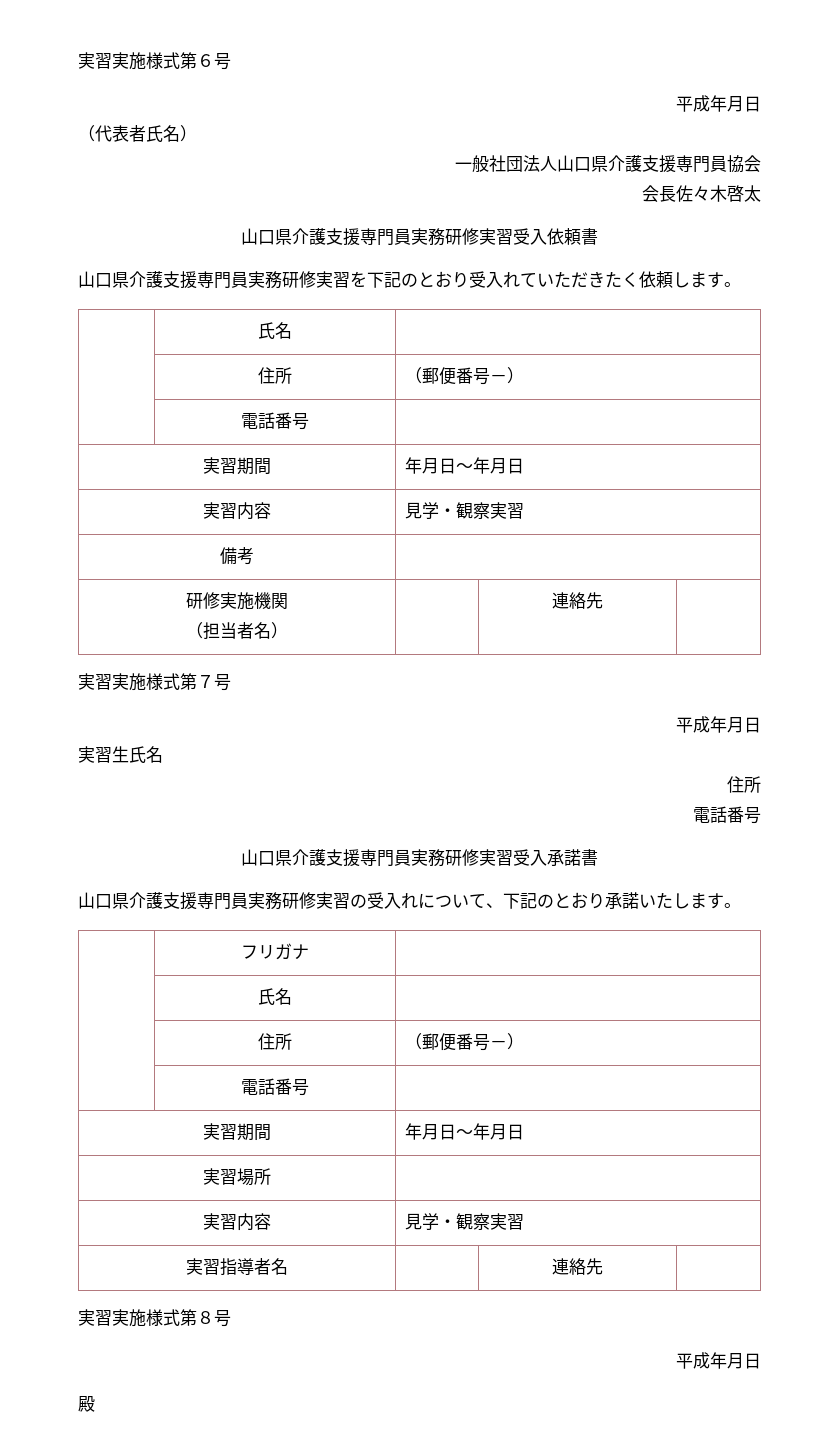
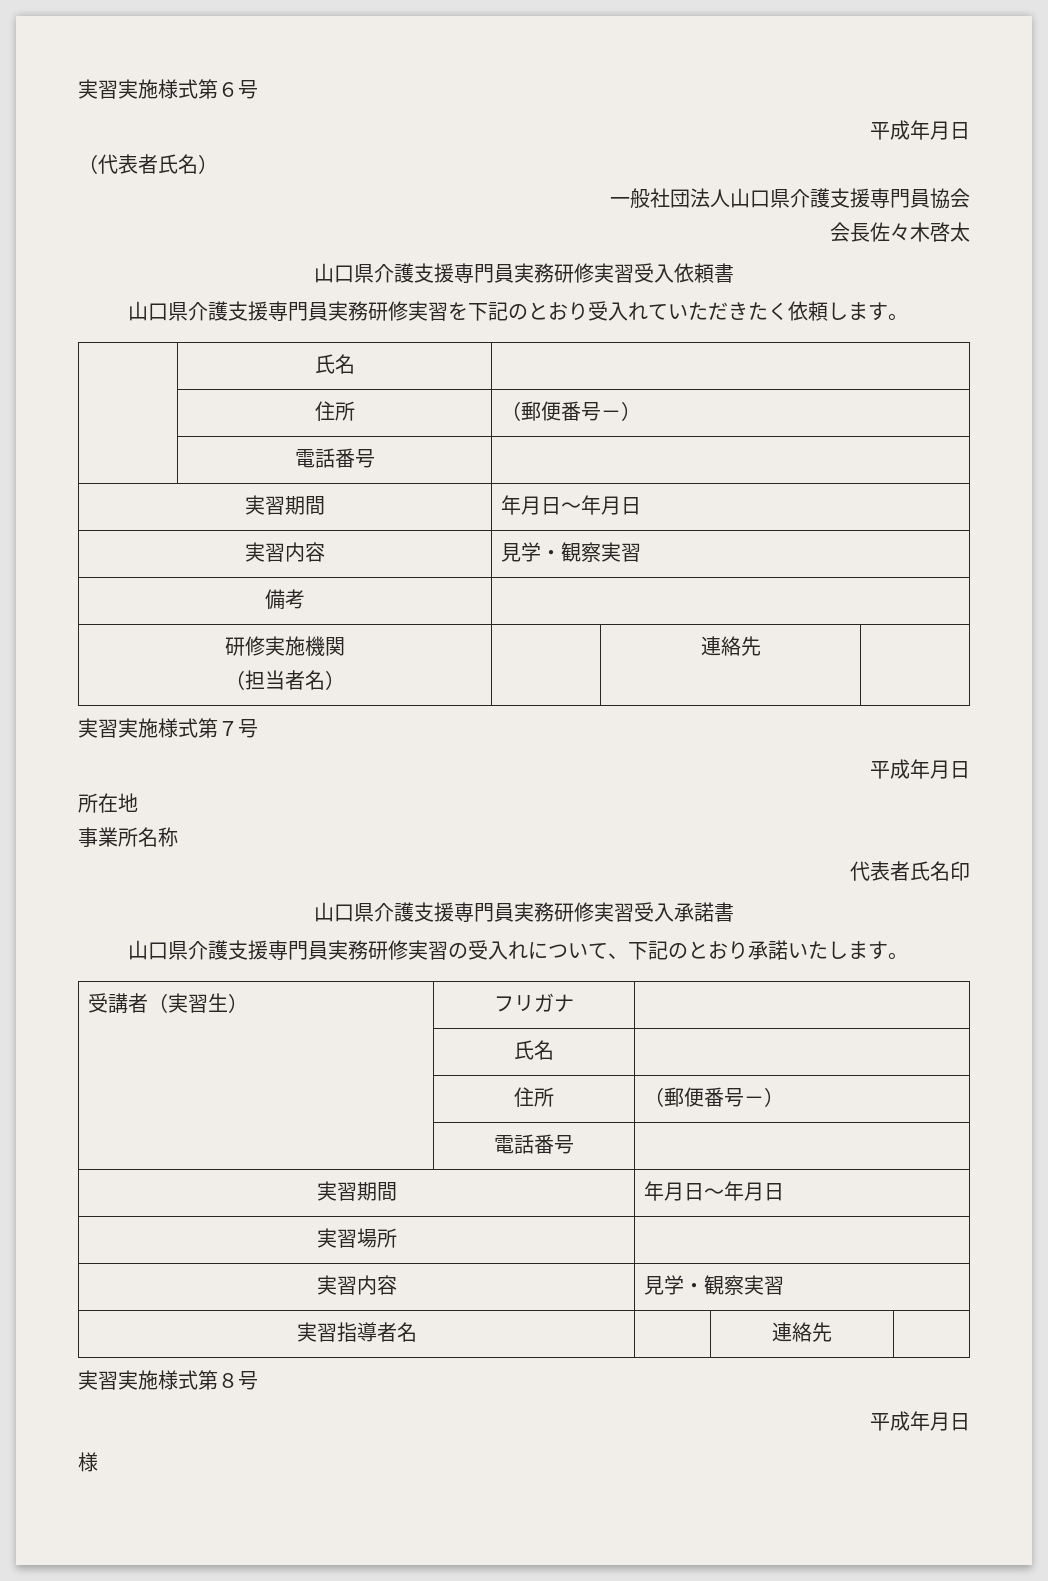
[78,746,163,763] [727,776,761,793] [693,806,761,824] 実習生氏名 // 住所 // 電話番号 -> [78,793,138,813] [78,827,178,847] [850,861,970,881] 所在地 // 事業所名称 // 代表者氏名印
(741, 905) none -> [88,993,249,1013] 受講者（実習生）
[78,1396,95,1412] 殿 -> [78,1452,98,1472] 様

